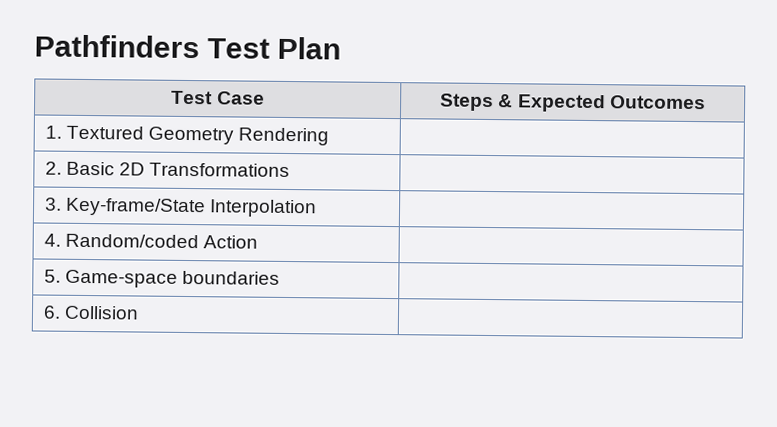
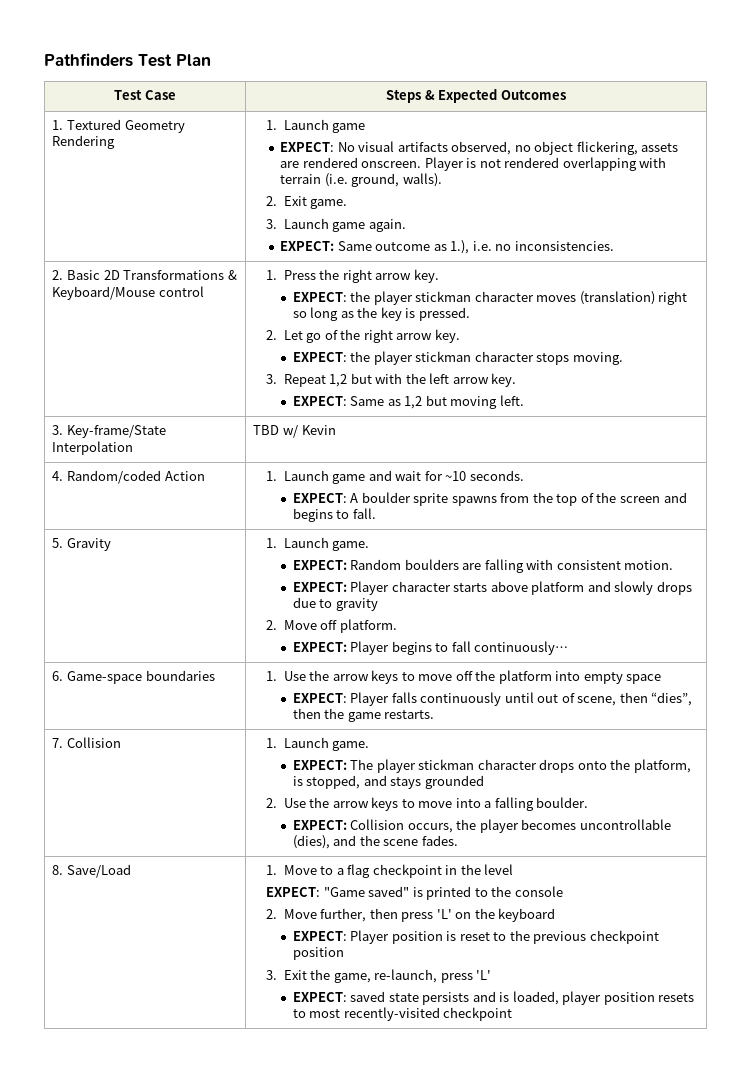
[44,161,290,178] // 2. Basic 2D Transformations | -> [266,119,366,133] [280,141,679,155] [280,157,667,171] [280,173,442,187] [266,196,348,209] [266,218,406,232] [280,240,614,254] [52,270,237,280] [52,286,204,300] [266,269,439,283] [292,291,688,305] [292,307,470,321] [266,329,460,343] [292,351,623,365] [266,373,517,387] [292,395,524,409] 1. Launch game // EXPECT: No visual artifacts observed, no object flickering, assets are rendered onscreen. Player is not rendered overlapping with terrain (i.e. ground, walls). // 2. Exit game. // 3. Launch game again. // EXPECT: Same outcome as 1.), i.e. no inconsistencies. // 2. Basic 2D Transformations & Keyboard/Mouse control | 1. Press the right arrow key. // EXPECT: the player stickman character moves (translation) right so long as the key is pressed. // 2. Let go of the right arrow key. // EXPECT: the player stickman character stops moving. // 3. Repeat 1,2 but with the left arrow key. // EXPECT: Same as 1,2 but moving left.
(317, 208) none -> [253,425,336,438] TBD w/ Kevin
[43,269,280,288] [42,305,139,320] // 5. Game-space boundaries | // 6. Collision | -> [266,470,524,484] [292,492,687,506] [292,508,376,522] [52,538,111,551] [266,537,370,551] [292,559,674,573] [292,581,692,595] [292,597,378,611] [266,619,397,633] [292,641,569,655] [52,670,215,684] [266,670,662,684] [292,692,693,706] [292,708,435,722] [52,737,121,748] [266,737,370,751] [292,759,691,773] [292,775,484,789] [266,797,589,811] [292,819,671,833] [292,835,458,849] [52,864,131,878] [266,864,514,878] [266,886,563,900] [266,908,556,922] [292,930,659,944] [292,947,344,960] [266,969,492,983] [292,991,695,1005] [292,1007,513,1021] 1. Launch game and wait for ~10 seconds. // EXPECT: A boulder sprite spawns from the top of the screen and begins to fall. // 5. Gravity | 1. Launch game. // EXPECT: Random boulders are falling with consistent motion. // EXPECT: Player character starts above platform and slowly drops due to gravity // 2. Move off platform. // EXPECT: Player begins to fall continuously… // 6. Game-space boundaries | 1. Use the arrow keys to move off the platform into empty space // EXPECT: Player falls continuously until out of scene, then “dies”, then the game restarts. // 7. Collision | 1. Launch game. // EXPECT: The player stickman character drops onto the platform, is stopped, and stays grounded // 2. Use the arrow keys to move into a falling boulder. // EXPECT: Collision occurs, the player becomes uncontrollable (dies), and the scene fades. // 8. Save/Load | 1. Move to a flag checkpoint in the level // EXPECT: "Game saved" is printed to the console // 2. Move further, then press 'L' on the keyboard // EXPECT: Player position is reset to the previous checkpoint position // 3. Exit the game, re-launch, press 'L' // EXPECT: saved state persists and is loaded, player position resets to most recently-visited checkpoint

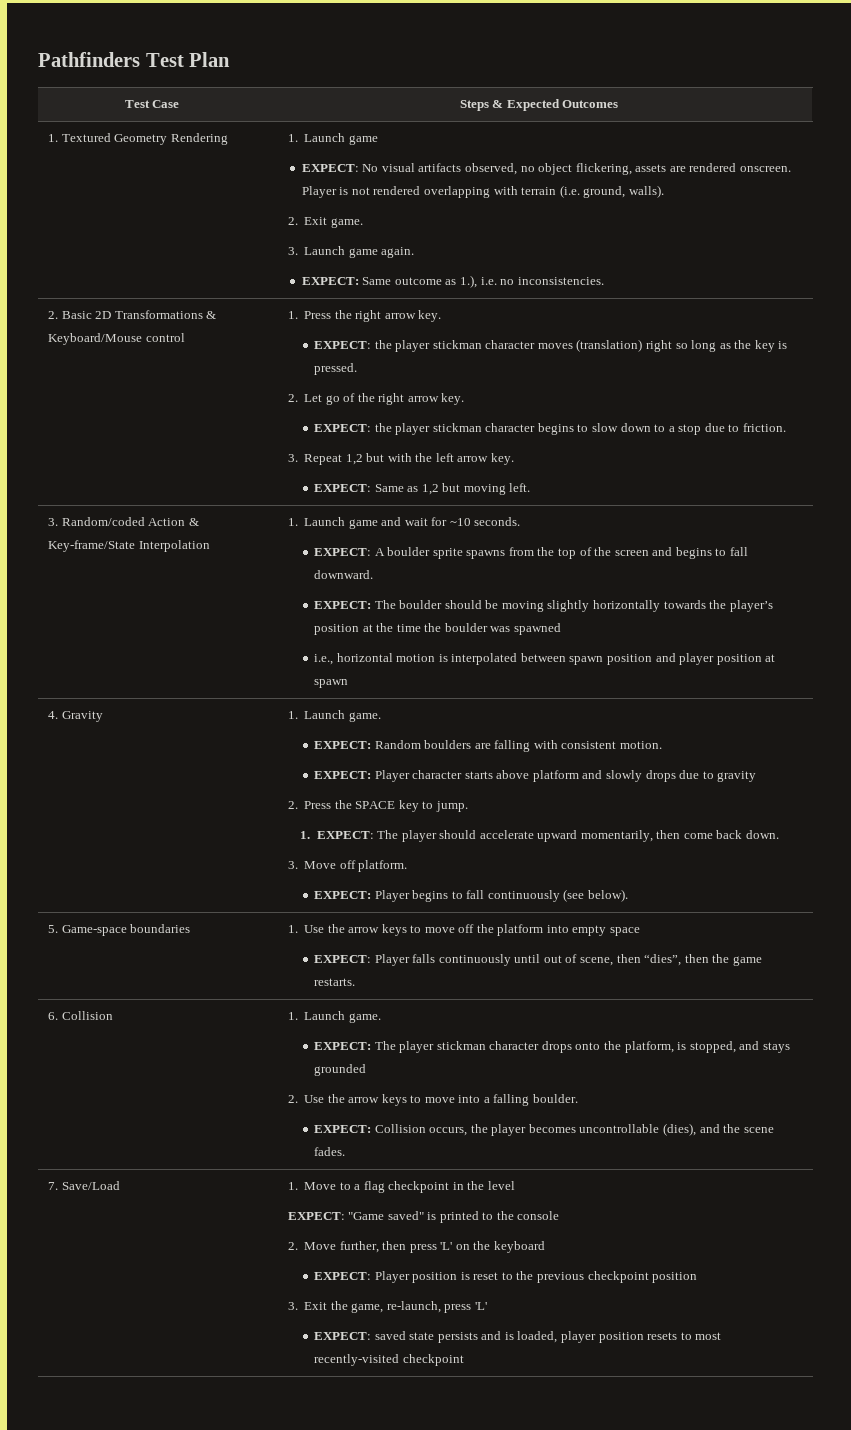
[536,352,623,365] stops moving. -> [537,423,786,435] begins to slow down to a stop due to friction.
(64, 430) none -> [61,517,199,526] Random/coded Action &
[253,425,336,438] [52,470,205,484] | TBD w/ Kevin // 4. Random/coded Action -> (210, 546) none
[352,508,376,519] [52,538,64,548] fall. // 5. -> [729,547,748,556] [314,570,374,579] [314,600,773,612] [314,623,561,635] [314,653,776,665] [314,679,349,688] [48,711,59,719] fall downward. // EXPECT: The boulder should be moving slightly horizontally towards the player’s position at the time the boulder was spawned // i.e., horizontal motion is interpolated between spawn position and player position at spawn // 4.
(278, 625) none -> [304,800,468,812] [300,830,779,842] [287,861,298,869] Press the SPACE key to jump. // 1. EXPECT: The player should accelerate upward momentarily, then come back down. // 3.
[474,641,569,655] [52,671,64,681] continuously… // 6. -> [487,889,628,902] [48,925,59,933] continuously (see below). // 5.
[52,738,64,748] 7. -> [48,1012,59,1020] 6.
[52,865,64,875] 8. -> [48,1182,59,1190] 7.

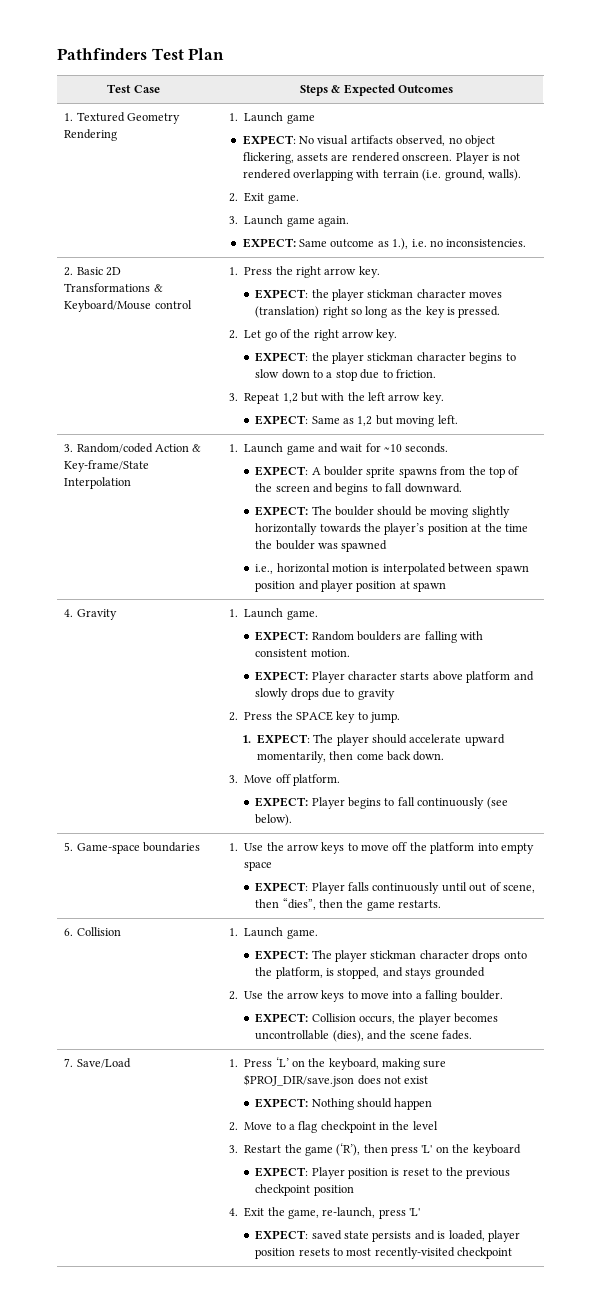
(298, 1186) none -> [244,1057,447,1070] [244,1074,429,1087] [255,1098,433,1110] [228,1122,238,1131] Press ‘L’ on the keyboard, making sure $PROJ_DIR/save.json does not exist // EXPECT: Nothing should happen // 2.
[287,1211,560,1223] [287,1241,379,1253] EXPECT: "Game saved" is printed to the console // 2. Move further, -> [228,1143,361,1156] 3. Restart the game (‘R’),
[287,1302,298,1310] 3. -> [228,1208,238,1216] 4.

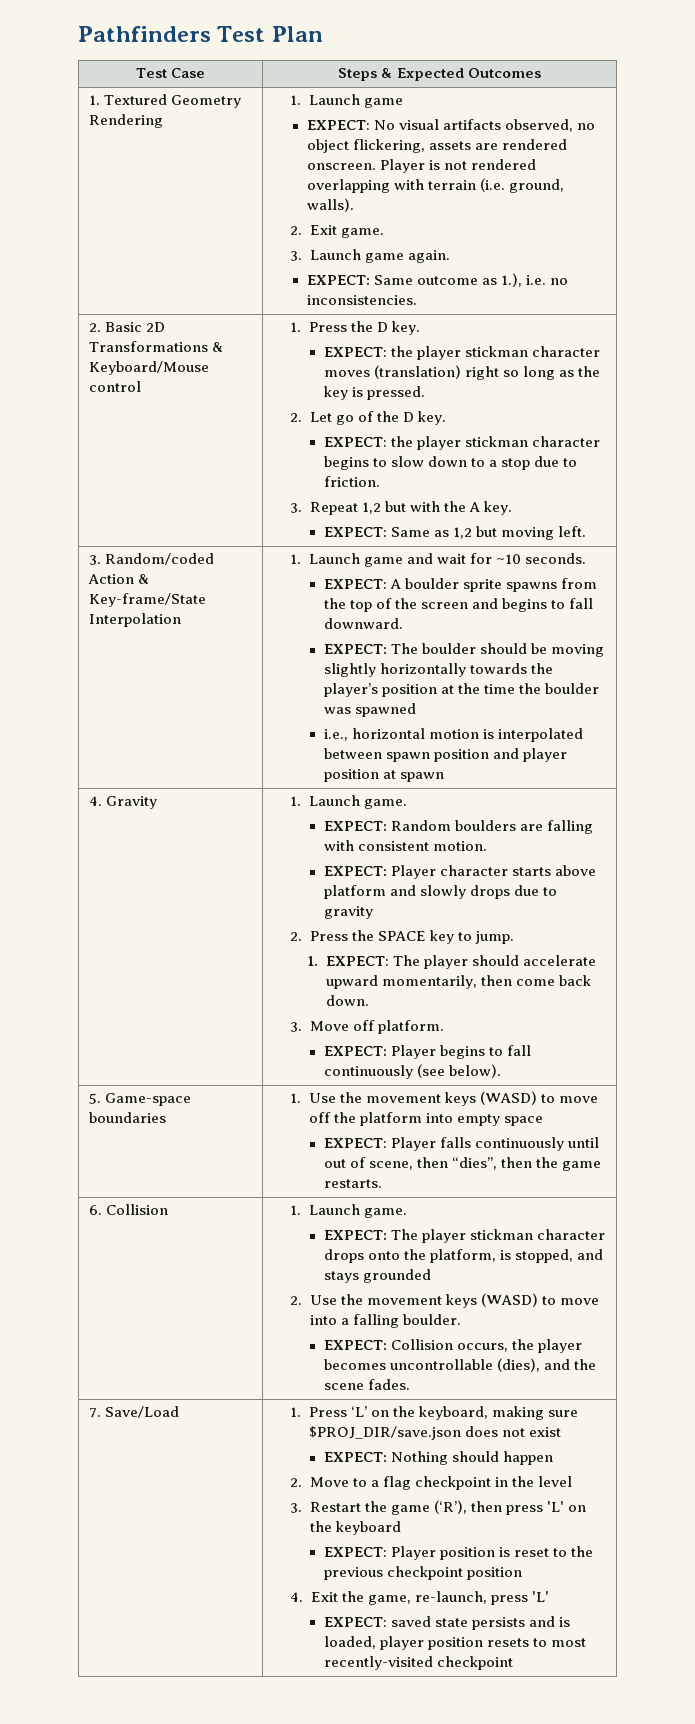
[295,266,357,278] right arrow -> [376,322,388,332] D
[313,329,375,341] right arrow -> [402,412,414,422] D
[368,392,421,401] left arrow -> [468,502,480,512] A
[286,842,345,854] arrow keys -> [365,1091,537,1106] movement keys (WASD)
[286,990,345,1002] arrow keys -> [366,1293,538,1308] movement keys (WASD)

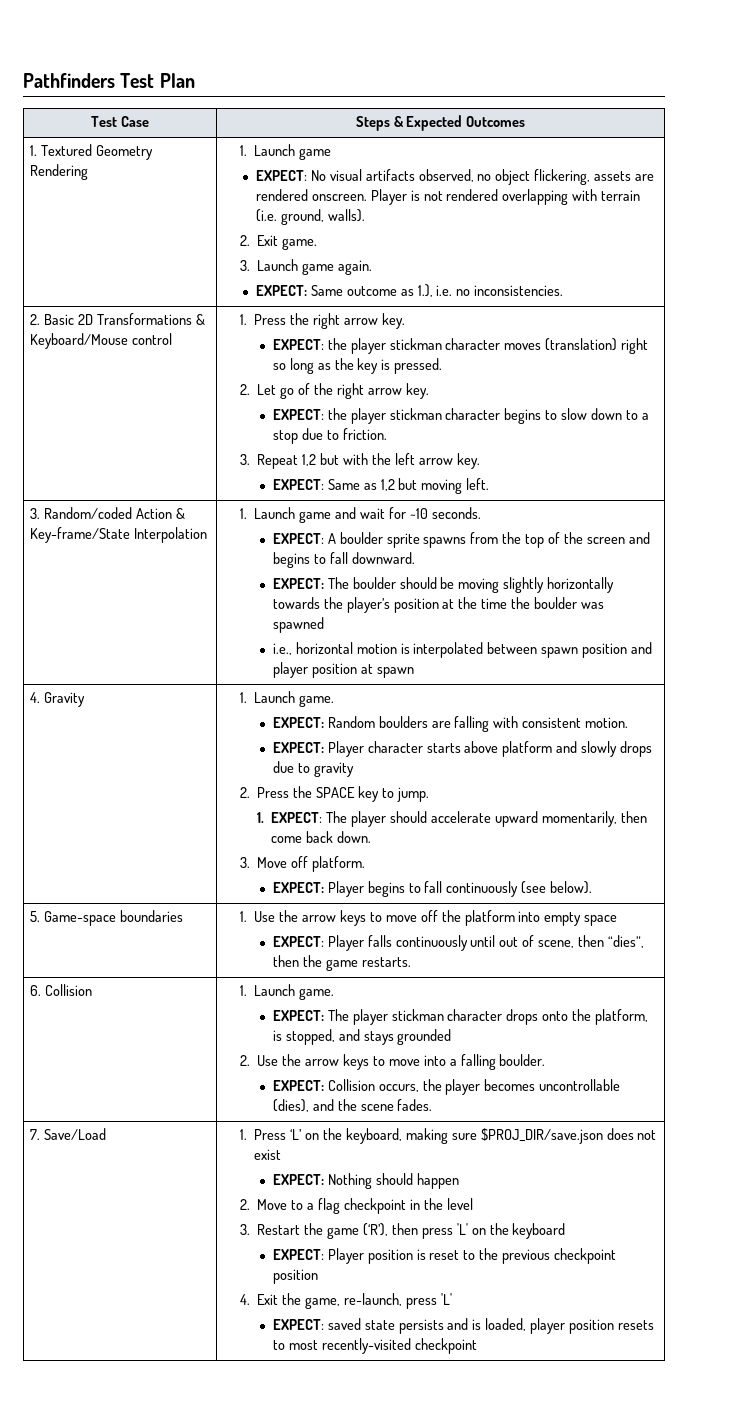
[376,322,388,332] D -> [313,313,378,329] right arrow
[402,412,414,422] D -> [336,383,402,399] right arrow
[468,502,480,512] A -> [394,453,453,465] left arrow
[365,1091,537,1106] movement keys (WASD) -> [302,910,366,926] arrow keys
[366,1293,538,1308] movement keys (WASD) -> [305,1054,369,1070] arrow keys

